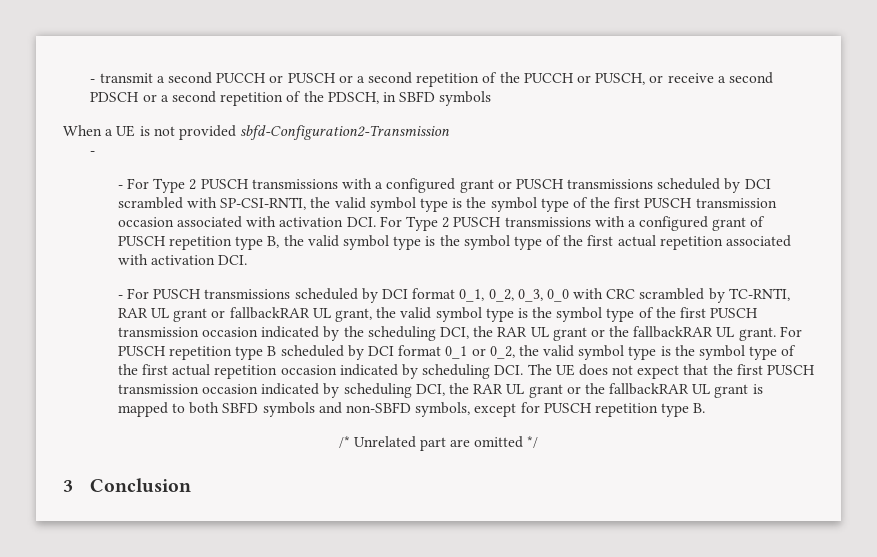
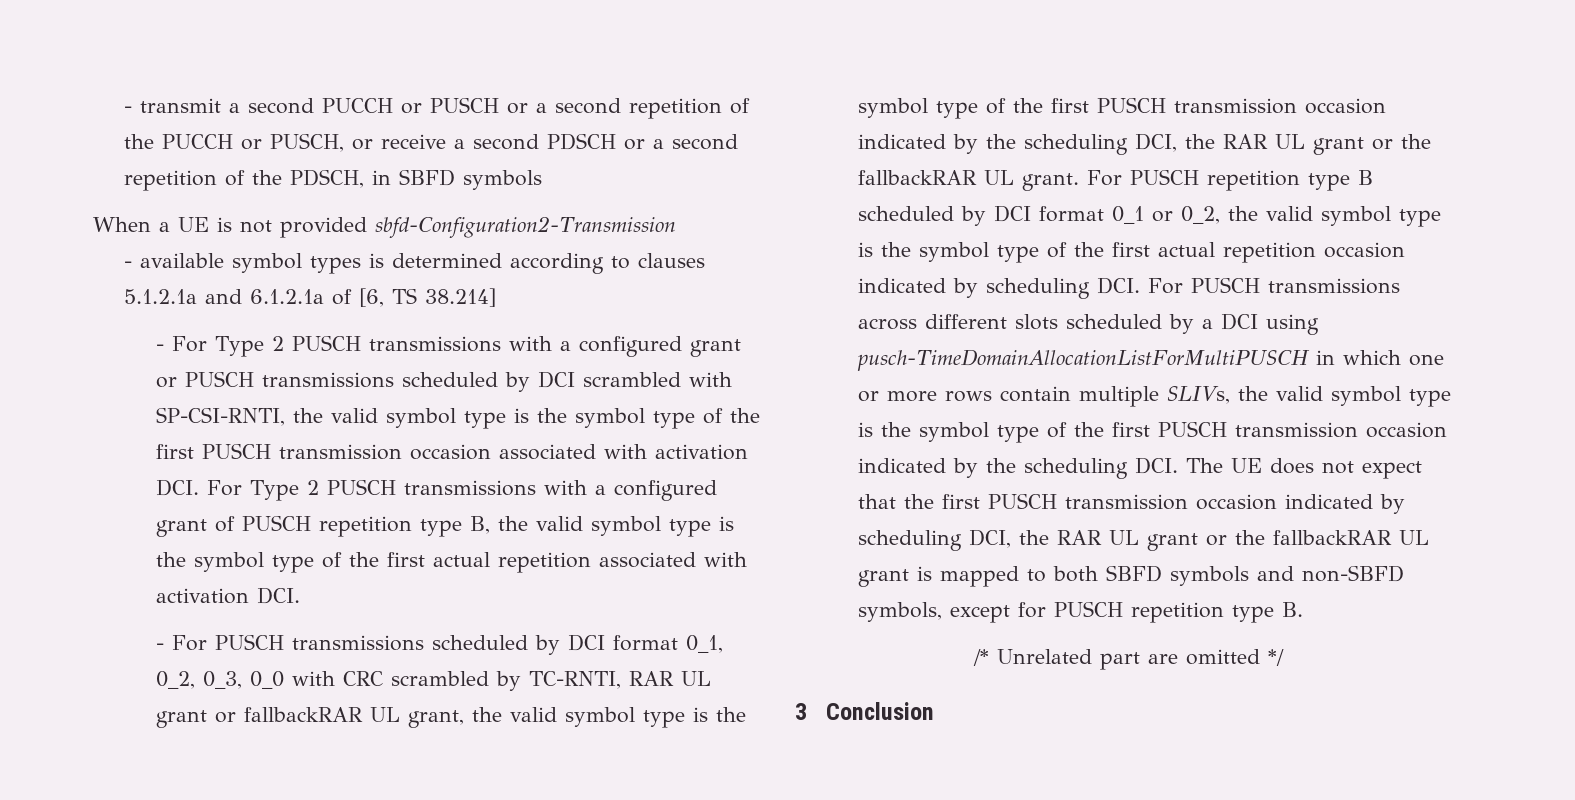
(96, 153) none -> [140,253,706,274] [124,288,497,307] available symbol types is determined according to clauses 5.1.2.1a and 6.1.2.1a of [6, TS 38.214]
(524, 370) none -> [1147,277,1400,294] [857,313,1319,335] [856,349,1444,371] [857,386,1451,407] [857,421,1447,443] [857,457,1178,479] For PUSCH transmissions across different slots scheduled by a DCI using pusch-TimeDomainAllocationListForMultiPUSCH in which one or more rows contain multiple SLIVs, the valid symbol type is the symbol type of the first PUSCH transmission occasion indicated by the scheduling DCI.

